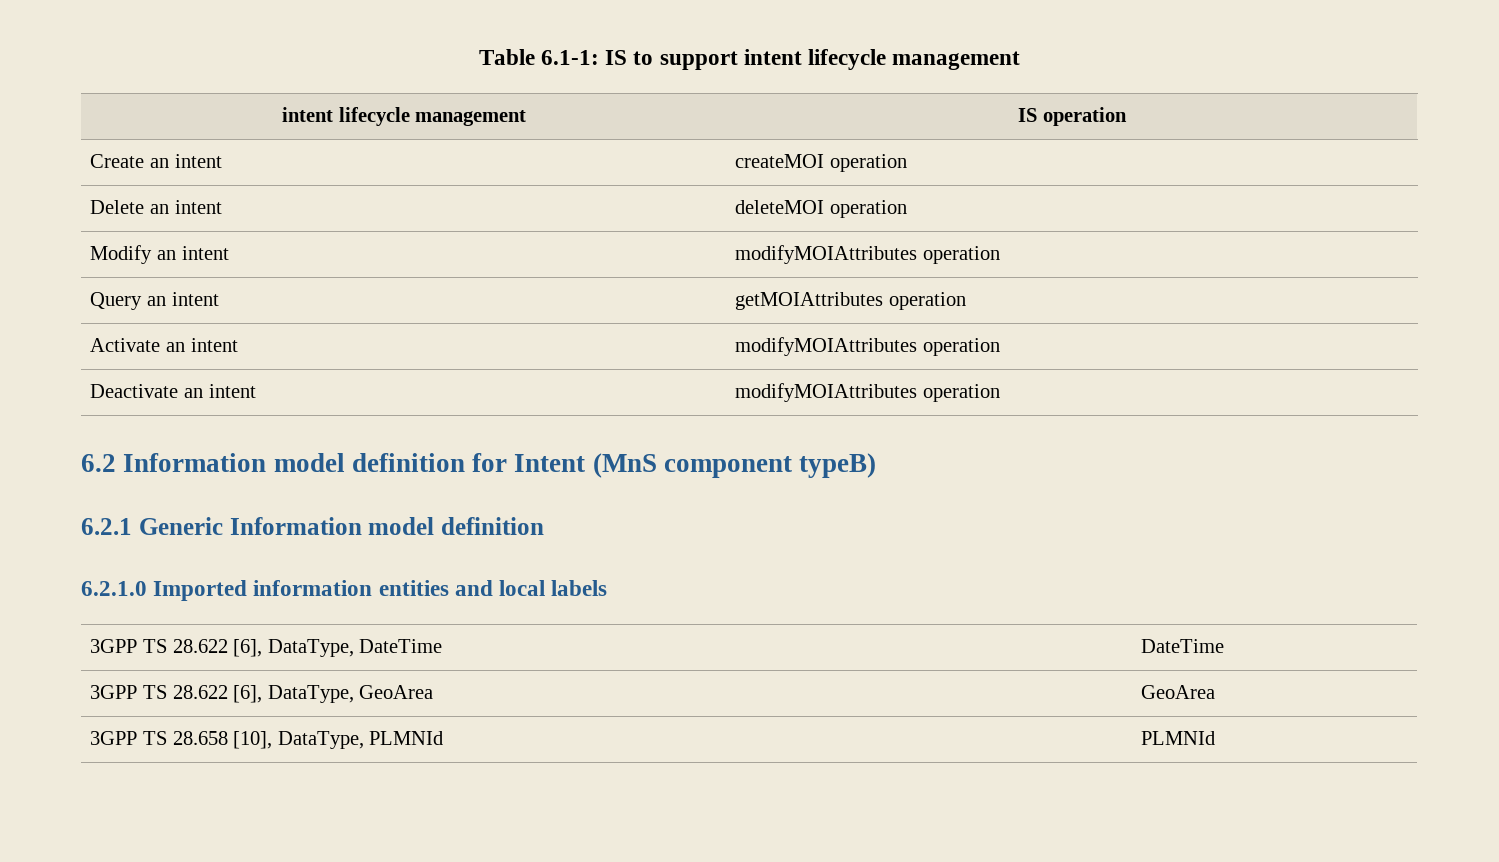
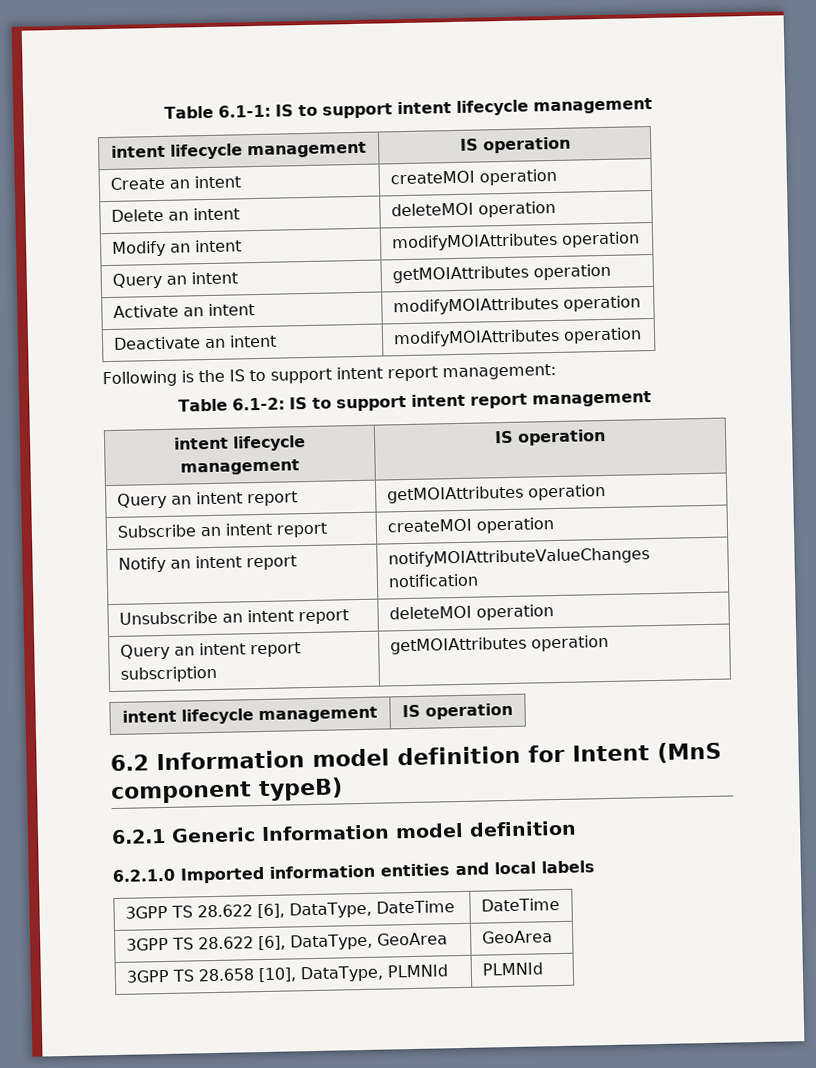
(1001, 393) none -> [102,363,556,388] [177,391,652,412] [174,435,306,452] [180,459,300,476] [494,428,606,446] [116,491,298,509] [386,484,606,504] [116,522,328,538] [386,517,554,534] [117,555,297,573] [387,547,650,568] [387,573,479,588] [118,609,349,625] [388,604,554,621] [119,642,301,660] [119,665,217,683] [389,634,609,655] [122,706,378,725] [402,702,513,720] // Following is the IS to support intent report management: // Table 6.1-2: IS to support intent report management // intent lifecycle management | IS operation // Query an intent report | getMOIAttributes operation // Subscribe an intent report | createMOI operation // Notify an intent report | notifyMOIAttributeValueChanges notification // Unsubscribe an intent report | deleteMOI operation // Query an intent report subscription | getMOIAttributes operation // intent lifecycle management | IS operation

